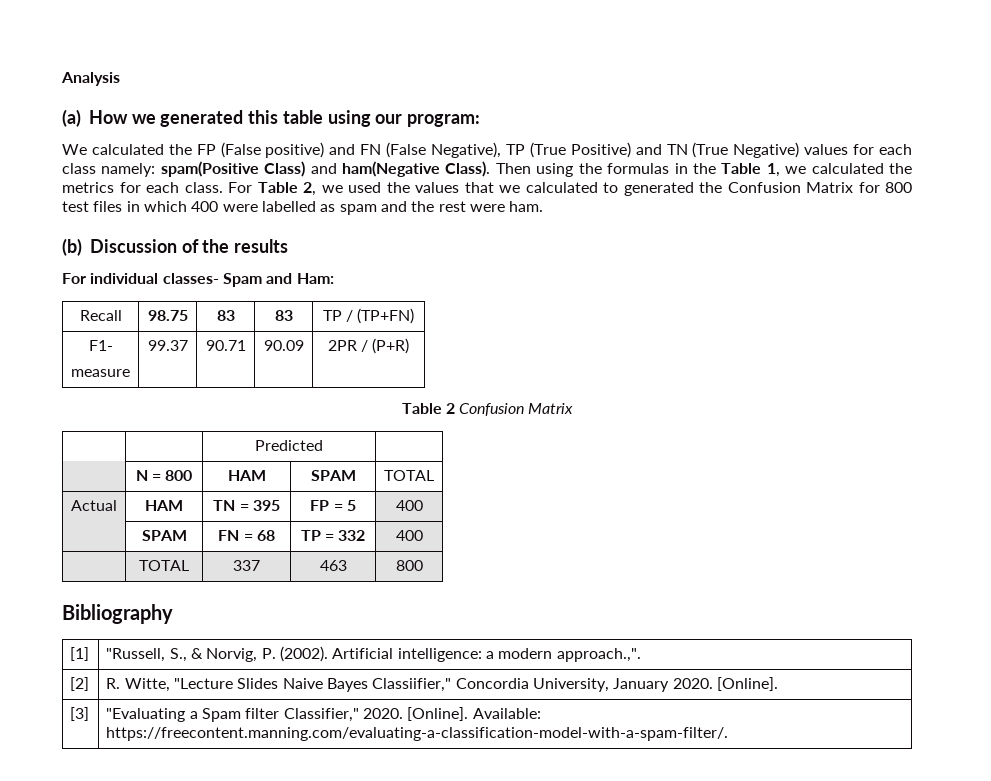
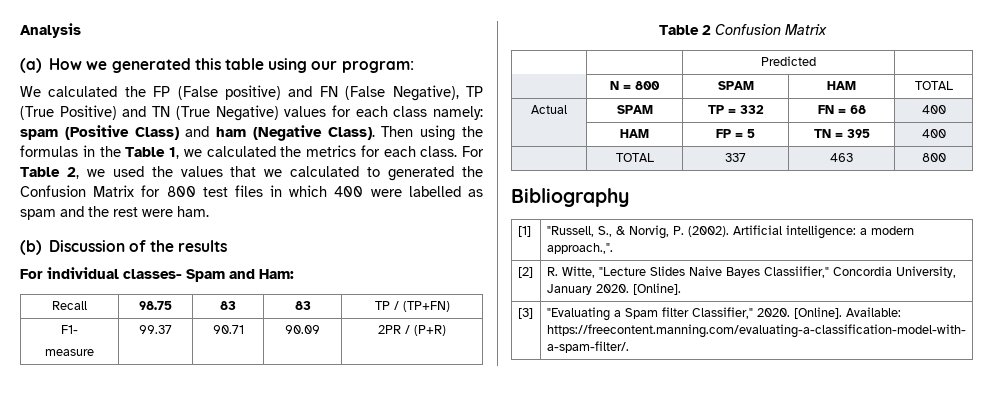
[160,161,441,177] spam(Positive Class) and ham(Negative -> [20,125,322,141] spam (Positive Class) and ham (Negative
[227,470,266,481] [310,470,356,481] | HAM | SPAM -> [717,81,754,90] [827,81,856,90] | SPAM | HAM
[145,500,183,511] [213,500,280,511] [310,500,356,511] [395,500,423,511] [141,530,187,541] [218,530,275,541] [300,530,366,541] HAM | TN = 395 | FP = 5 | 400 // | SPAM | FN = 68 | TP = 332 -> [616,105,653,114] [707,105,764,114] [817,105,866,114] [921,105,946,114] [620,129,649,138] [716,129,755,138] [813,129,870,138] SPAM | TP = 332 | FN = 68 | 400 // | HAM | FP = 5 | TN = 395

